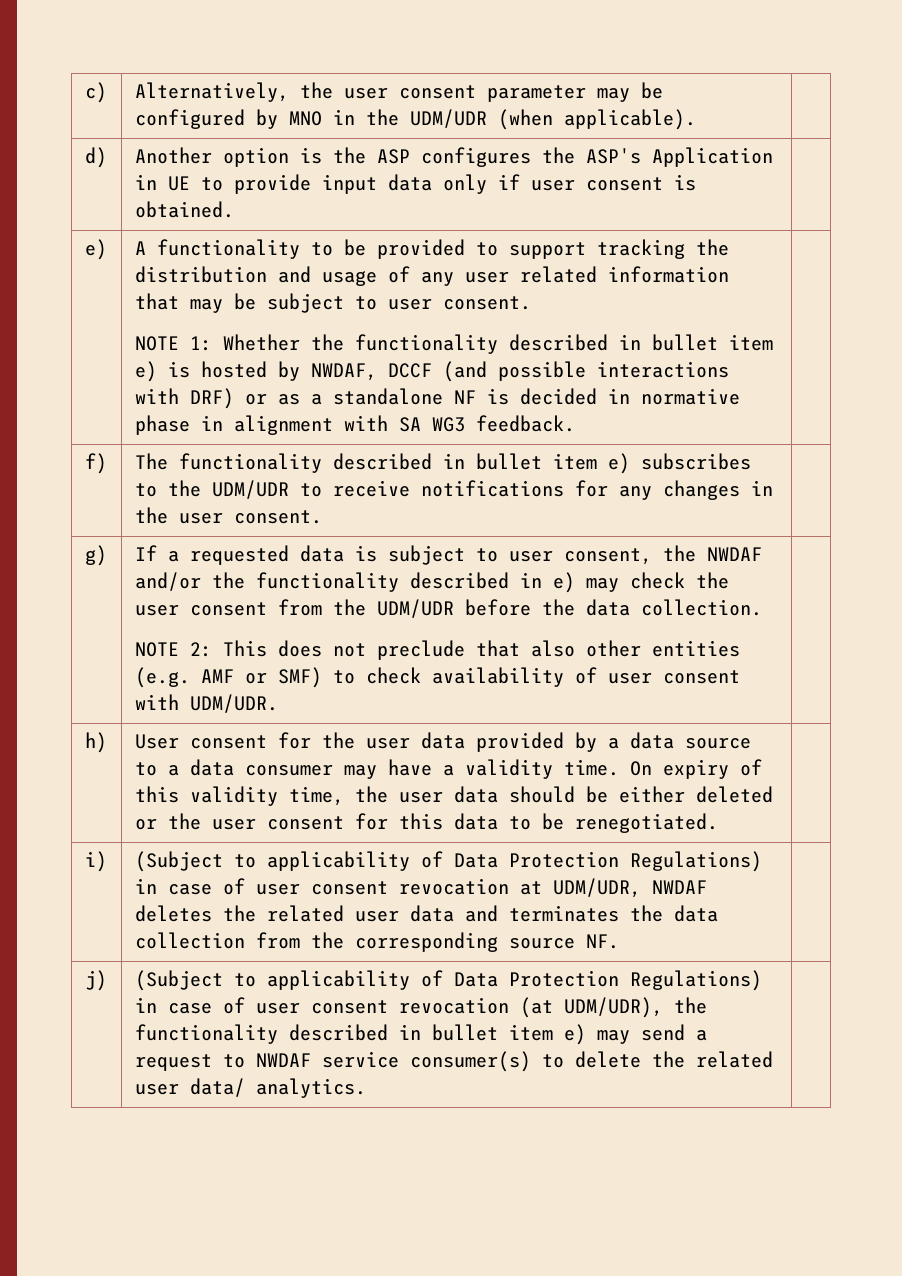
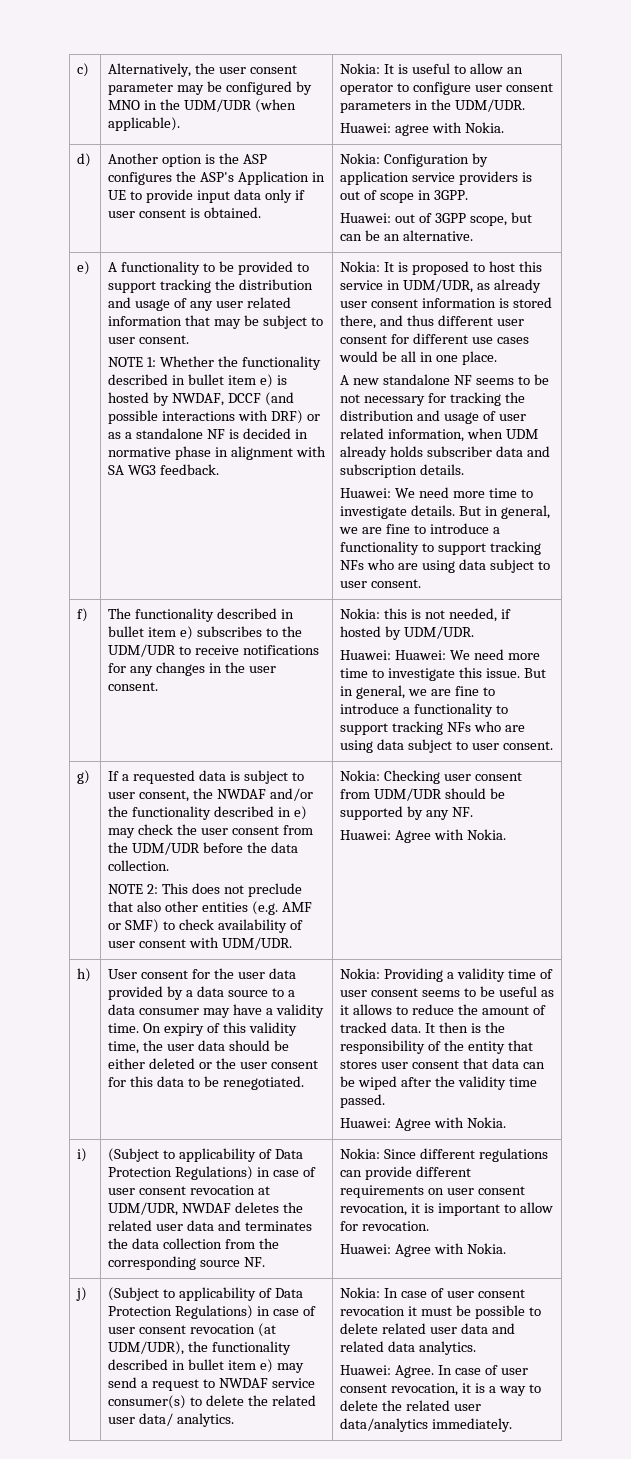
(696, 119) none -> [340,63,523,74] [340,82,553,95] [340,99,525,113] [340,122,504,136] Nokia: It is useful to allow an operator to configure user consent parameters in the UDM/UDR. // Huawei: agree with Nokia.
(234, 209) none -> [340,153,488,167] [340,171,532,185] [340,190,468,203] [340,212,532,226] [340,230,473,241] Nokia: Configuration by application service providers is out of scope in 3GPP. // Huawei: out of 3GPP scope, but can be an alternative.
(575, 423) none -> [340,261,542,275] [340,279,541,293] [340,297,552,308] [340,315,524,329] [340,333,529,344] [339,351,497,365] [340,374,549,385] [340,392,525,406] [340,410,526,424] [340,428,538,442] [340,446,550,460] [340,464,465,478] [340,487,533,498] [340,505,550,519] [339,523,500,534] [340,541,541,555] [340,559,550,573] [340,579,422,588] Nokia: It is proposed to host this service in UDM/UDR, as already user consent information is stored there, and thus different user consent for different use cases would be all in one place. // A new standalone NF seems to be not necessary for tracking the distribution and usage of user related information, when UDM already holds subscriber data and subscription details. // Huawei: We need more time to investigate details. But in general, we are fine to introduce a functionality to support tracking NFs who are using data subject to user consent.
(322, 517) none -> [340,608,511,622] [340,626,474,640] [340,649,540,660] [340,667,546,681] [340,685,495,699] [340,703,508,717] [340,721,525,735] [340,739,553,753] Nokia: this is not needed, if hosted by UDM/UDR. // Huawei: Huawei: We need more time to investigate this issue. But in general, we are fine to introduce a functionality to support tracking NFs who are using data subject to user consent.
(278, 703) none -> [340,770,522,784] [340,788,505,801] [340,806,473,820] [340,829,506,843] Nokia: Checking user consent from UDM/UDR should be supported by any NF. // Huawei: Agree with Nokia.
(718, 823) none -> [340,968,553,982] [340,986,554,997] [340,1004,546,1015] [340,1022,505,1033] [340,1040,533,1054] [340,1058,545,1069] [340,1076,537,1090] [340,1094,386,1108] [340,1117,506,1131] Nokia: Providing a validity time of user consent seems to be useful as it allows to reduce the amount of tracked data. It then is the responsibility of the entity that stores user consent that data can be wiped after the validity time passed. // Huawei: Agree with Nokia.
(619, 941) none -> [340,1148,548,1162] [340,1166,471,1180] [340,1185,525,1198] [340,1202,553,1216] [340,1221,430,1231] [340,1243,506,1257] Nokia: Since different regulations can provide different requirements on user consent revocation, it is important to allow for revocation. // Huawei: Agree with Nokia.
(366, 1088) none -> [340,1287,525,1298] [340,1305,541,1319] [340,1323,515,1334] [340,1341,476,1355] [340,1365,528,1378] [340,1383,541,1396] [340,1400,481,1411] [340,1418,513,1432] Nokia: In case of user consent revocation it must be possible to delete related user data and related data analytics. // Huawei: Agree. In case of user consent revocation, it is a way to delete the related user data/analytics immediately.

